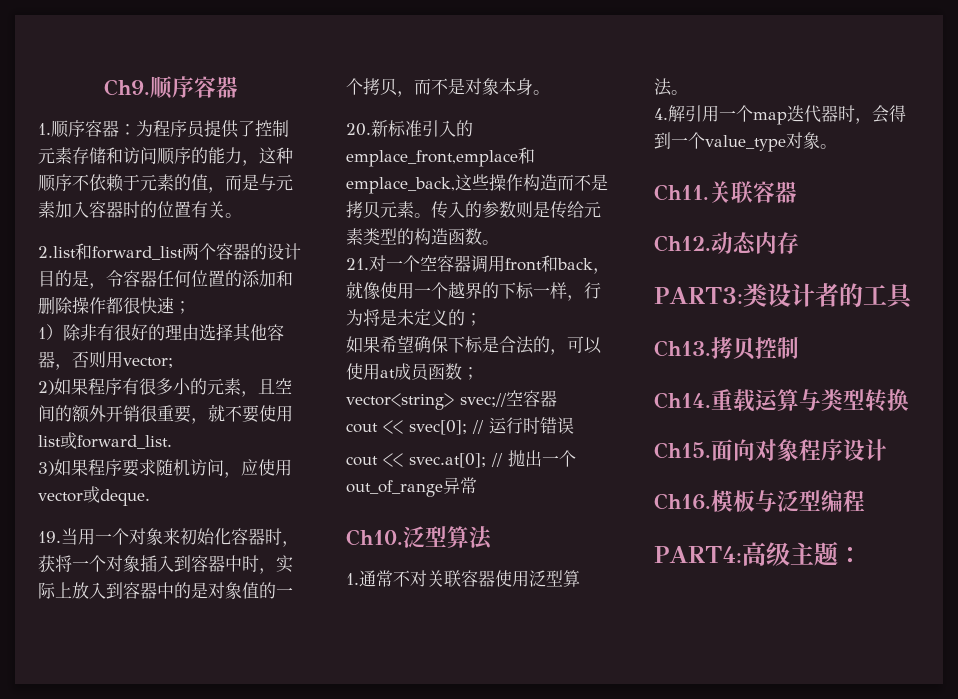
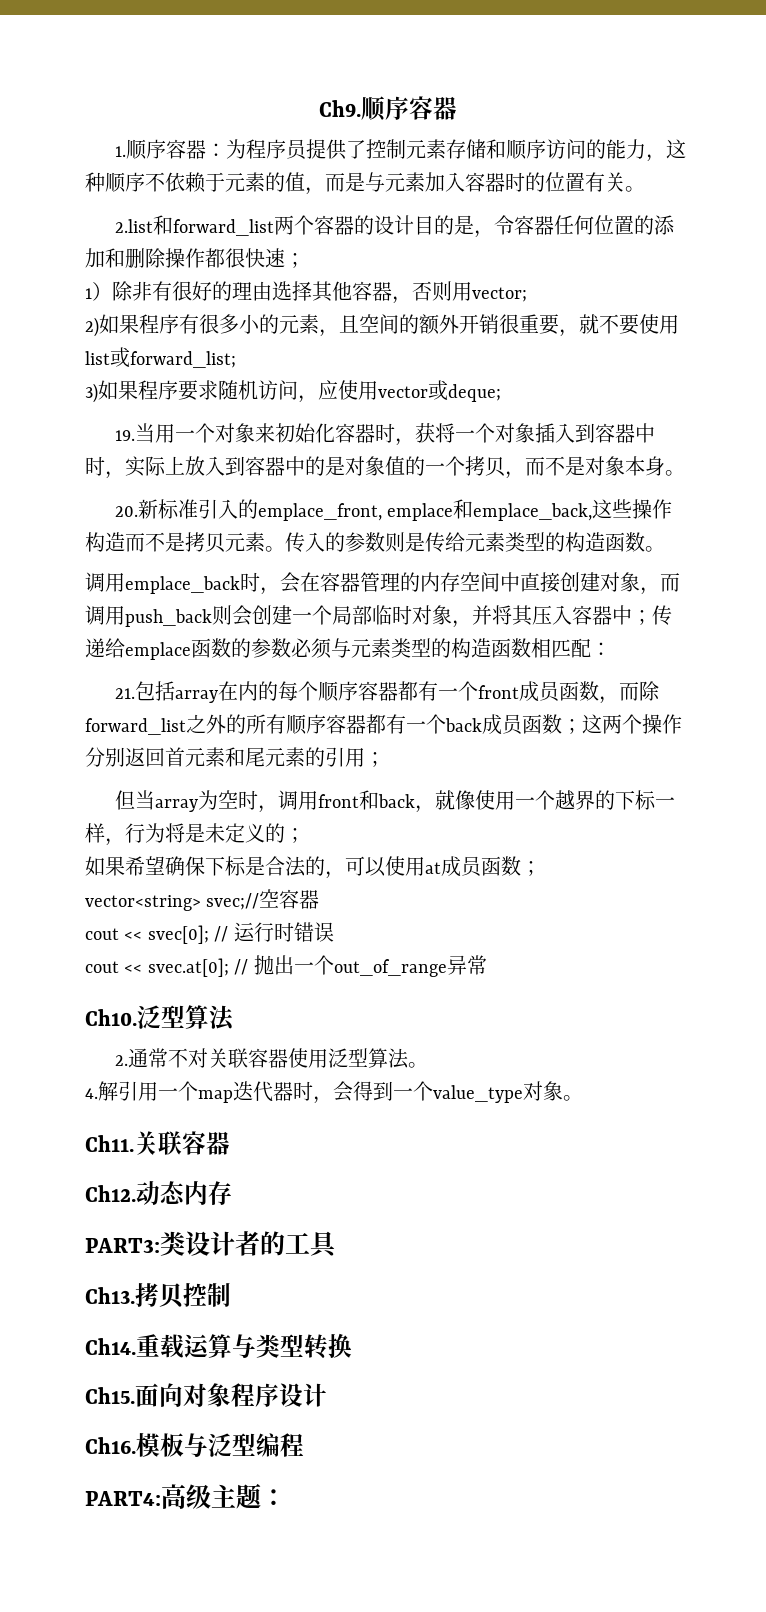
[123,147,191,165] 访问顺序 -> [505,139,586,160] 顺序访问
[77,435,172,449] forward_list. -> [130,351,236,368] forward_list;
[100,489,150,506] deque. -> [448,384,501,402] deque;
[346,150,518,167] emplace_front,emplace -> [257,503,454,521] emplace_front, emplace
[346,255,471,272] 21.对一个空容器 -> [85,572,680,595] [85,605,672,628] [85,638,611,660] [114,681,660,704] [85,714,682,735] [85,747,385,767] [114,790,278,813] 调用emplace_back时，会在容器管理的内存空间中直接创建对象，而调用push_back则会创建一个局部临时对象，并将其压入容器中；传递给emplace函数的参数必须与元素类型的构造函数相匹配： // 21.包括array在内的每个顺序容器都有一个front成员函数，而除forward_list之外的所有顺序容器都有一个back成员函数；这两个操作分别返回首元素和尾元素的引用； // 但当array为空时，
[346,573,359,585] 1. -> [114,1055,128,1066] 2.

